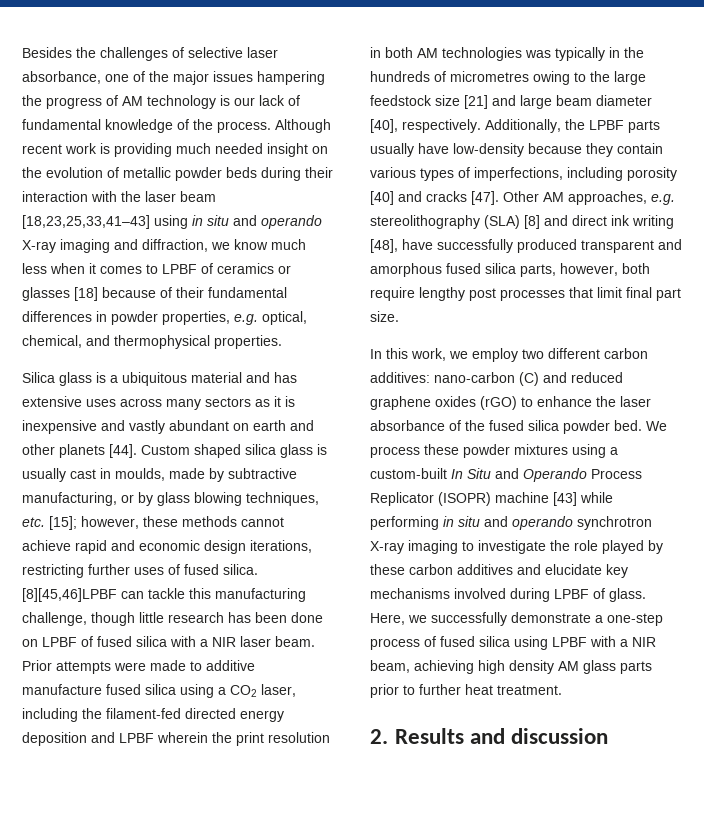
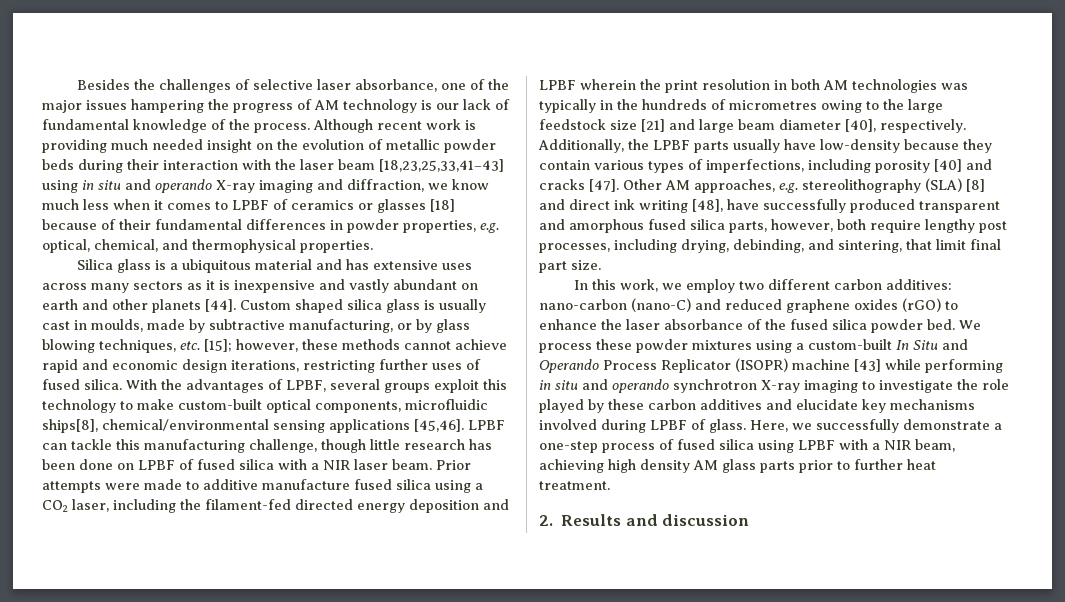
[22,588,117,602] [8][45,46]LPBF -> [126,379,507,393] [42,399,488,413] [42,419,505,433] With the advantages of LPBF, several groups exploit this technology to make custom-built optical components, microfluidic ships[8], chemical/environmental sensing applications [45,46]. LPBF
[500,289,565,301] processes -> [539,239,902,253] processes, including drying, debinding, and sintering,
[519,372,539,386] (C) -> [631,298,691,312] (nano-C)

